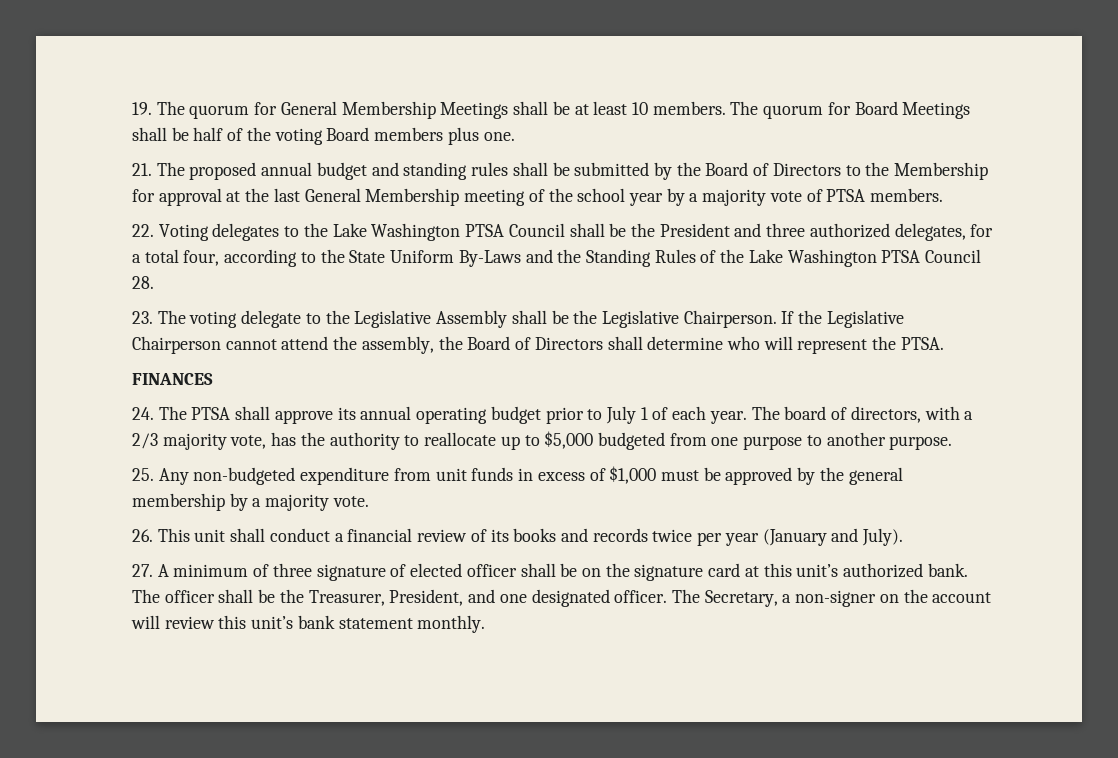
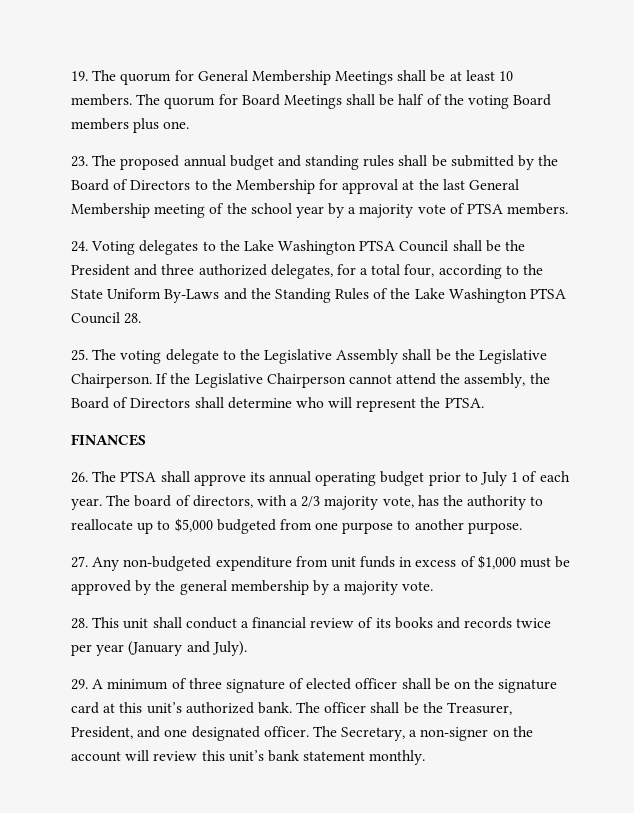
[132,163,152,176] 21. -> [71,156,88,167] 23.
[132,224,154,237] 22. -> [71,241,88,252] 24.
[132,311,153,324] 23. -> [71,349,88,361] 25.
[132,407,154,420] 24. -> [71,472,88,483] 26.
[132,468,154,481] 25. -> [71,556,88,568] 27.
[132,529,153,542] 26. -> [71,618,88,629] 28.
[132,564,153,577] 27. -> [71,679,88,690] 29.

